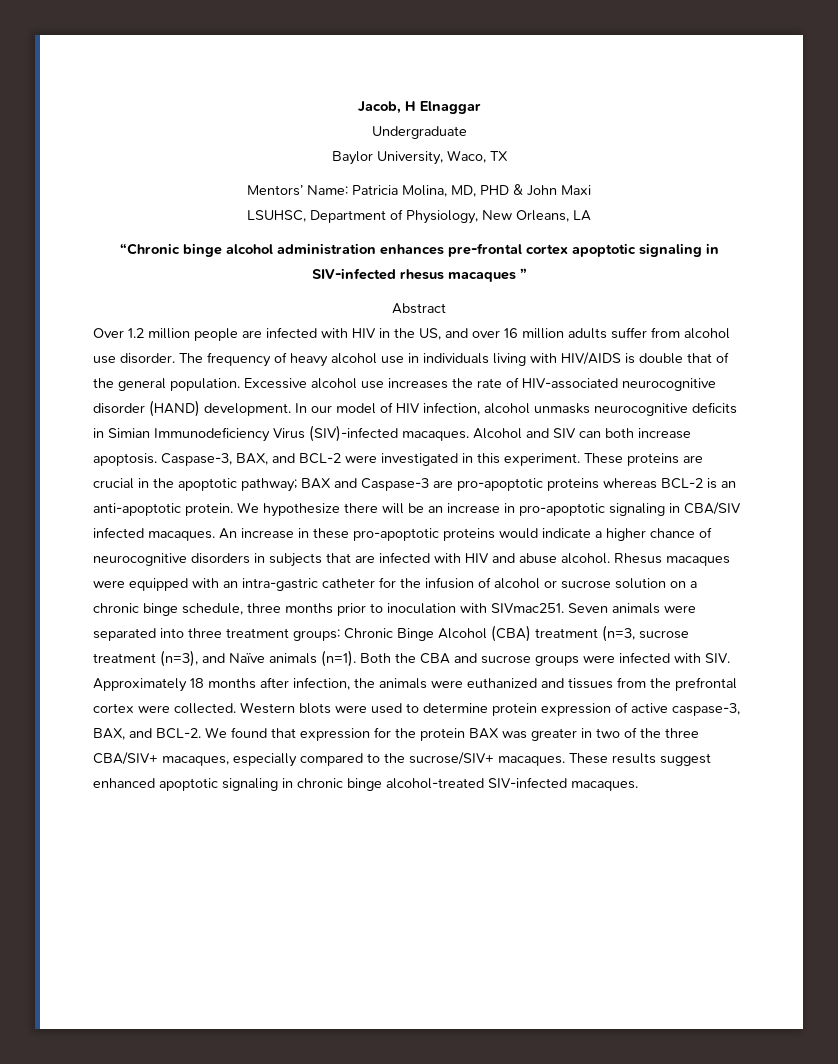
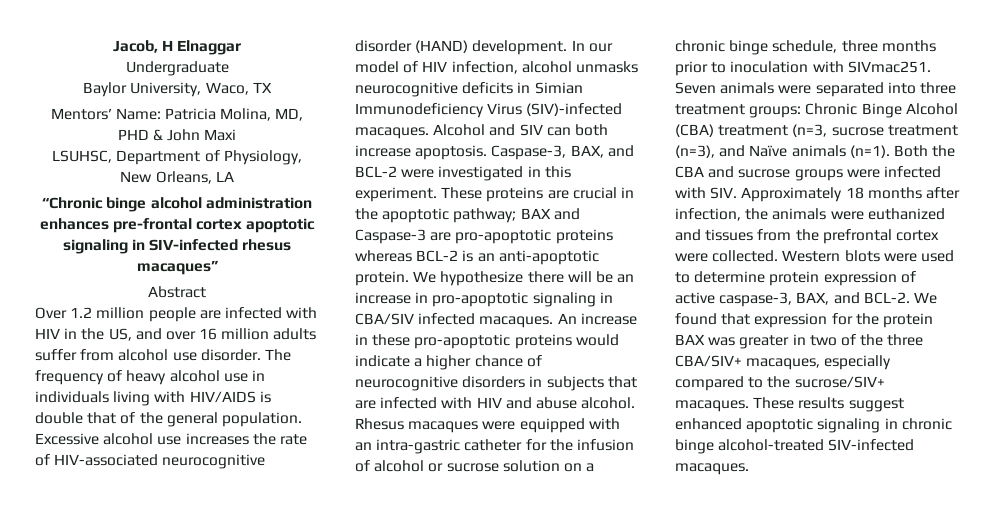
[447,268,527,282] macaques ” -> [136,260,219,275] macaques”

